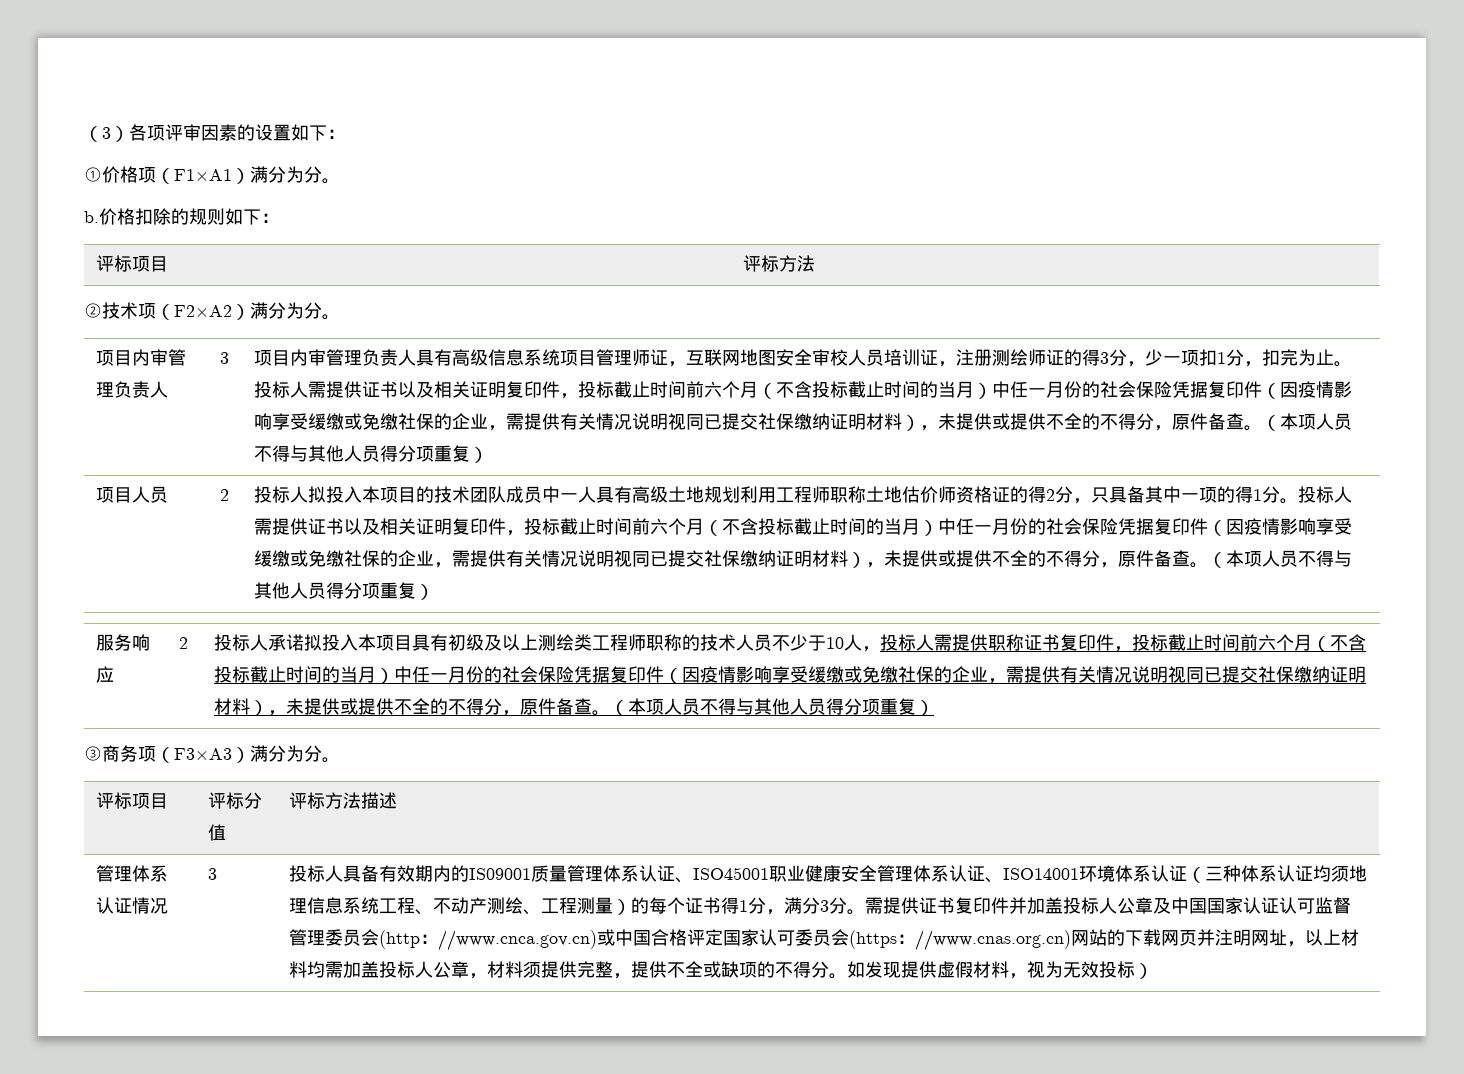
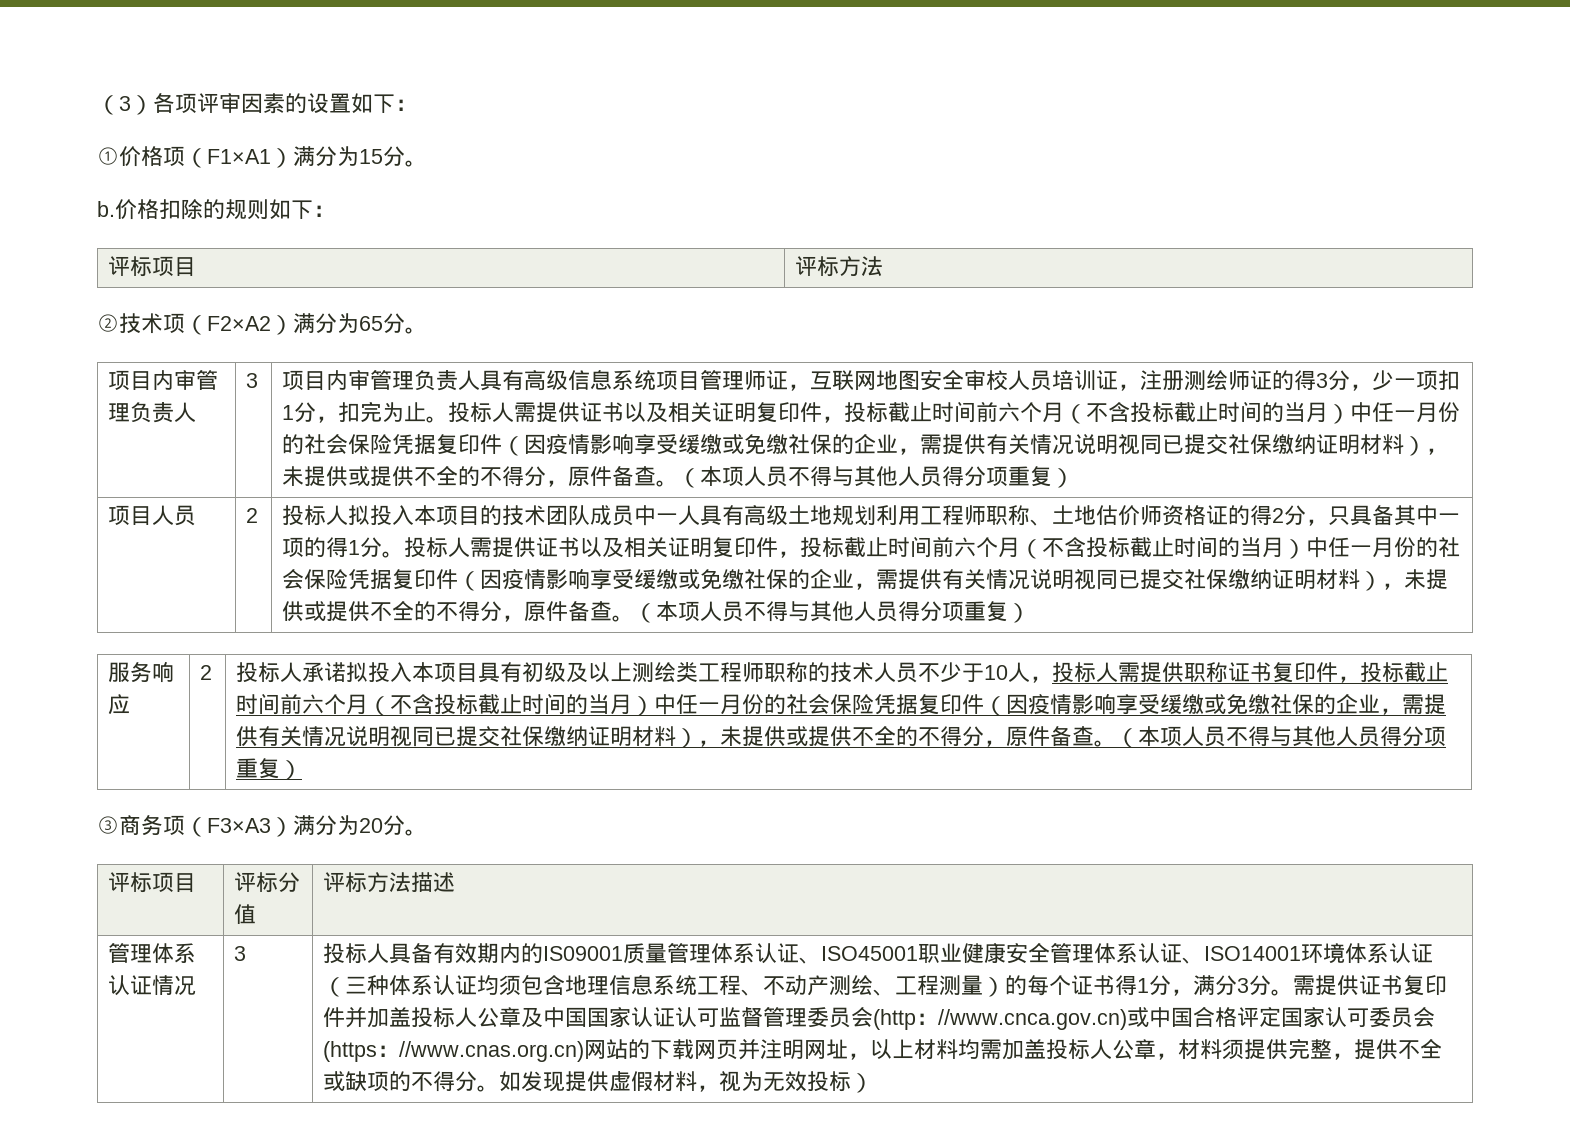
(304, 174) none -> [359,149,383,164] 15
(304, 310) none -> [359,316,383,331] 65
(867, 494) none -> [1030,519,1053,526] 、
(304, 753) none -> [359,818,383,833] 20
(1350, 873) none -> [521,975,566,995] 包含

